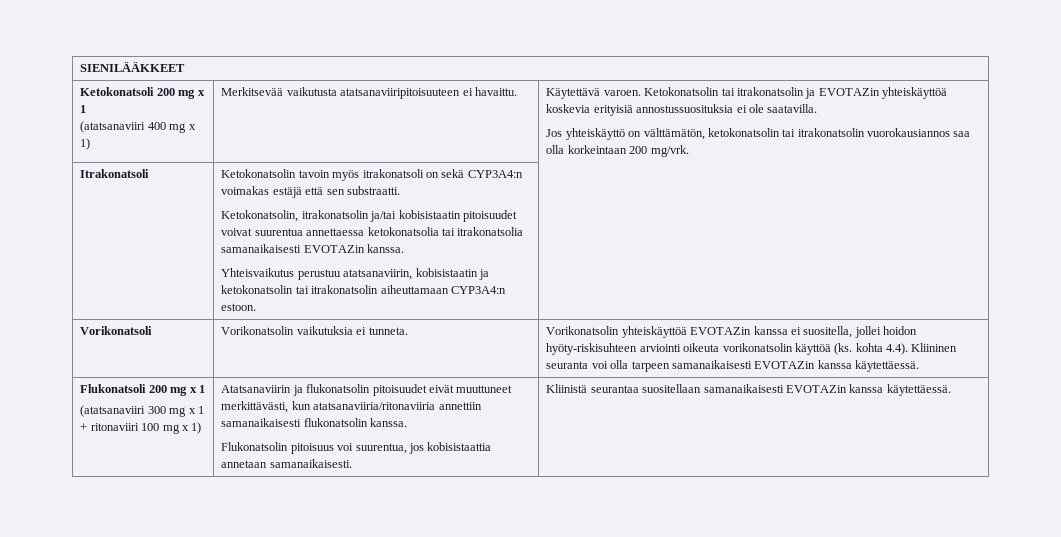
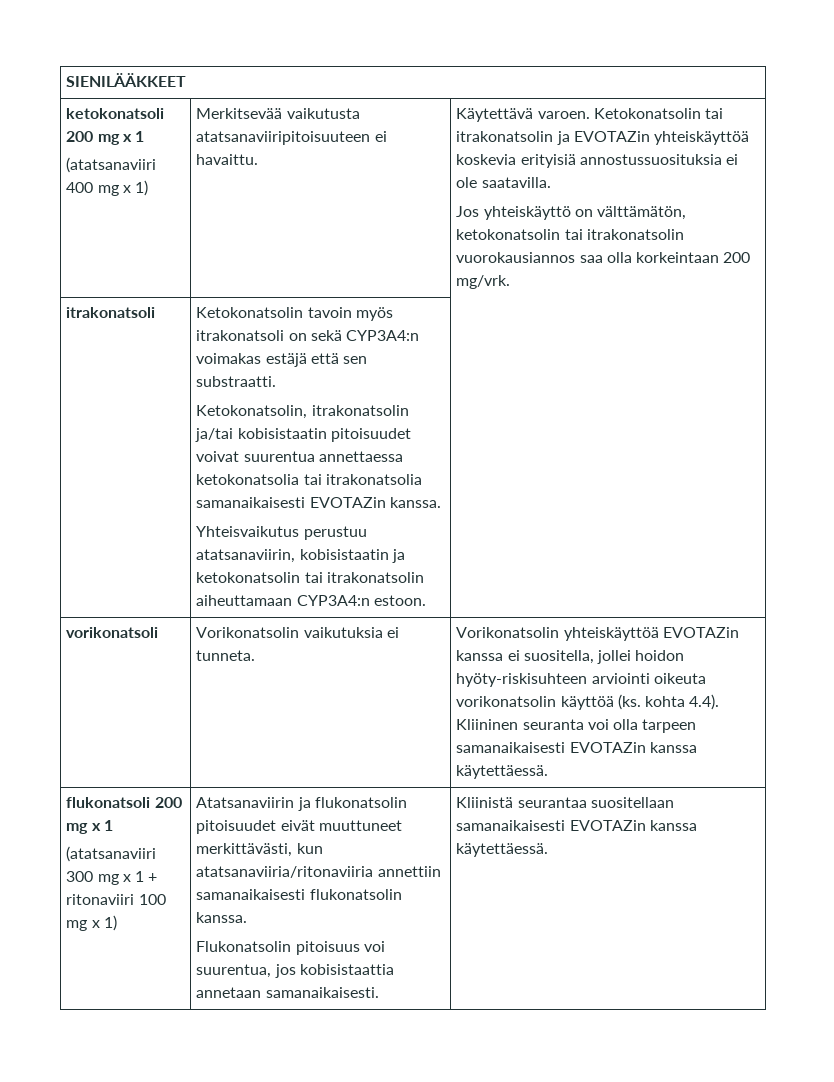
[80,87,155,96] Ketokonatsoli -> [66,108,165,119] ketokonatsoli
[80,169,150,178] Itrakonatsoli -> [66,307,156,318] itrakonatsoli
[80,326,153,335] Vorikonatsoli -> [66,627,159,638] vorikonatsoli
[80,384,147,393] Flukonatsoli -> [66,797,151,808] flukonatsoli

